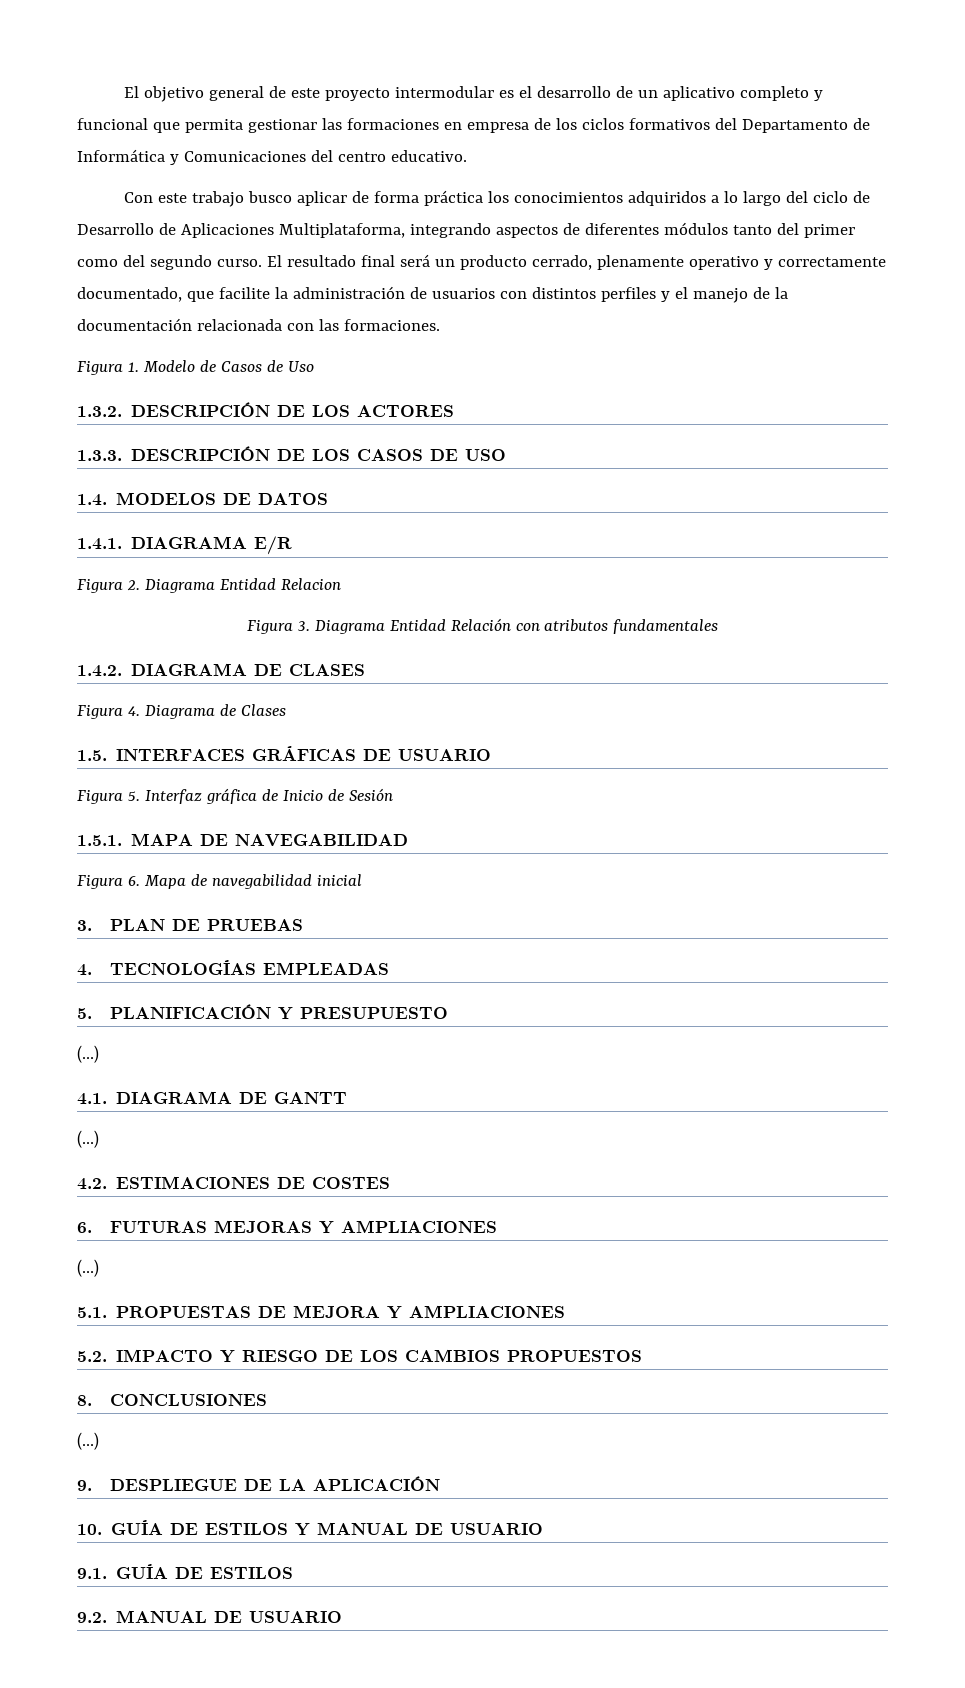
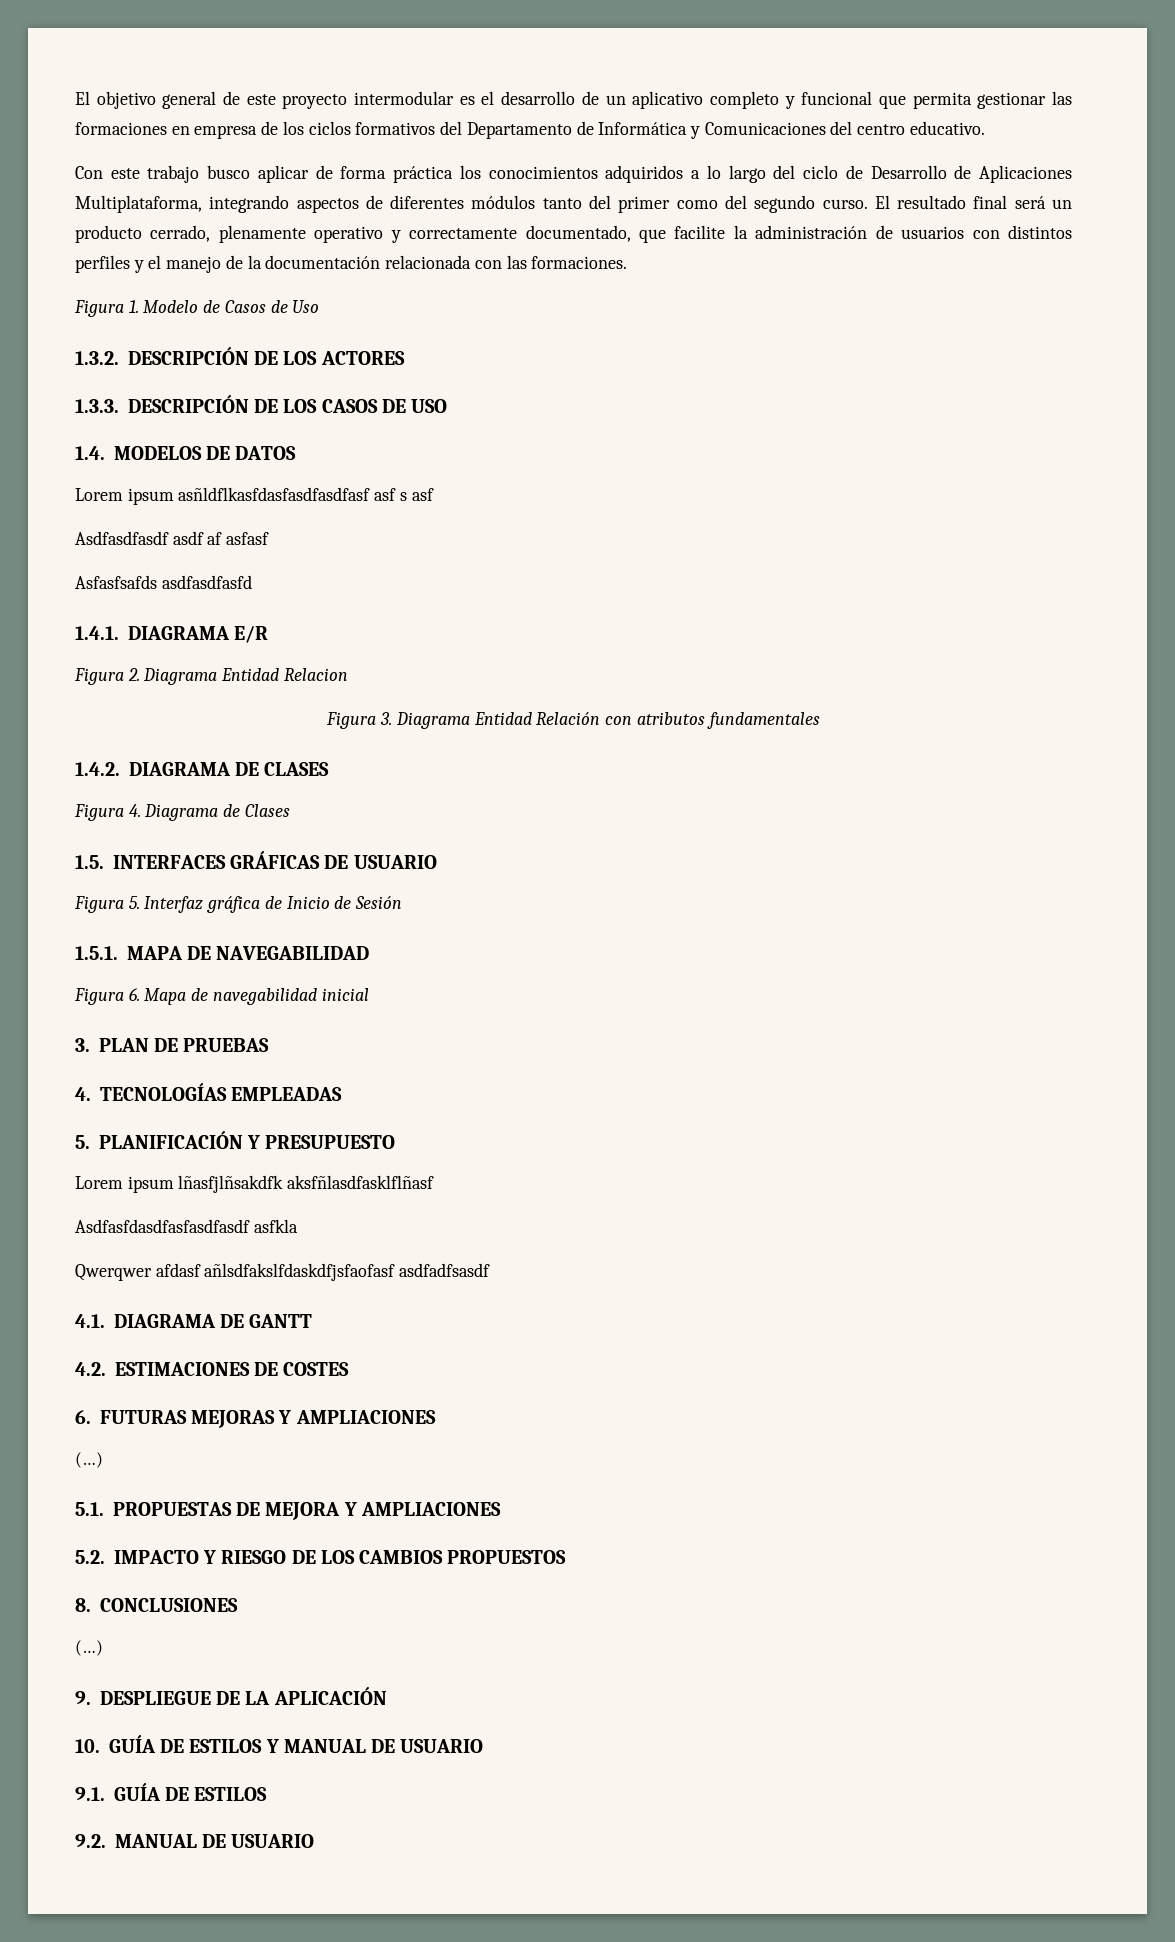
(329, 499) none -> [75,487,434,505] [75,531,270,545] [75,575,252,589] // Lorem ipsum asñldflkasfdasfasdfasdfasf asf s asf // Asdfasdfasdf asdf af asfasf // Asfasfsafds asdfasdfasfd
[77,1045,99,1063] (…) -> [75,1175,435,1193] [75,1219,298,1233] [75,1263,491,1281] Lorem ipsum lñasfjlñsakdfk aksfñlasdfasklflñasf // Asdfasfdasdfasfasdfasdf asfkla // Qwerqwer afdasf añlsdfakslfdaskdfjsfaofasf asdfadfsasdf
[77,1130,99,1148] // (…) -> (313, 1321) none

